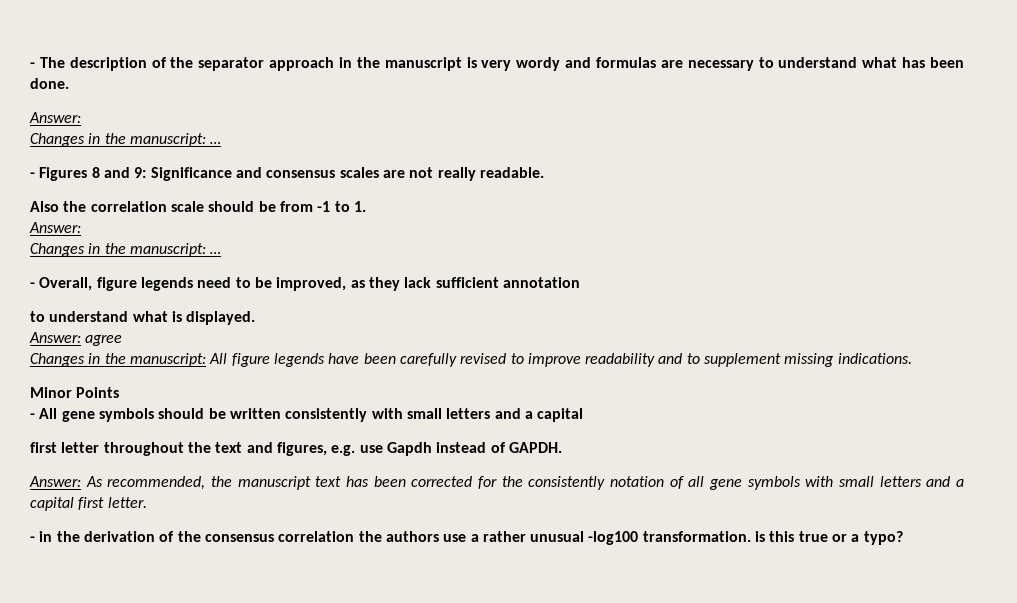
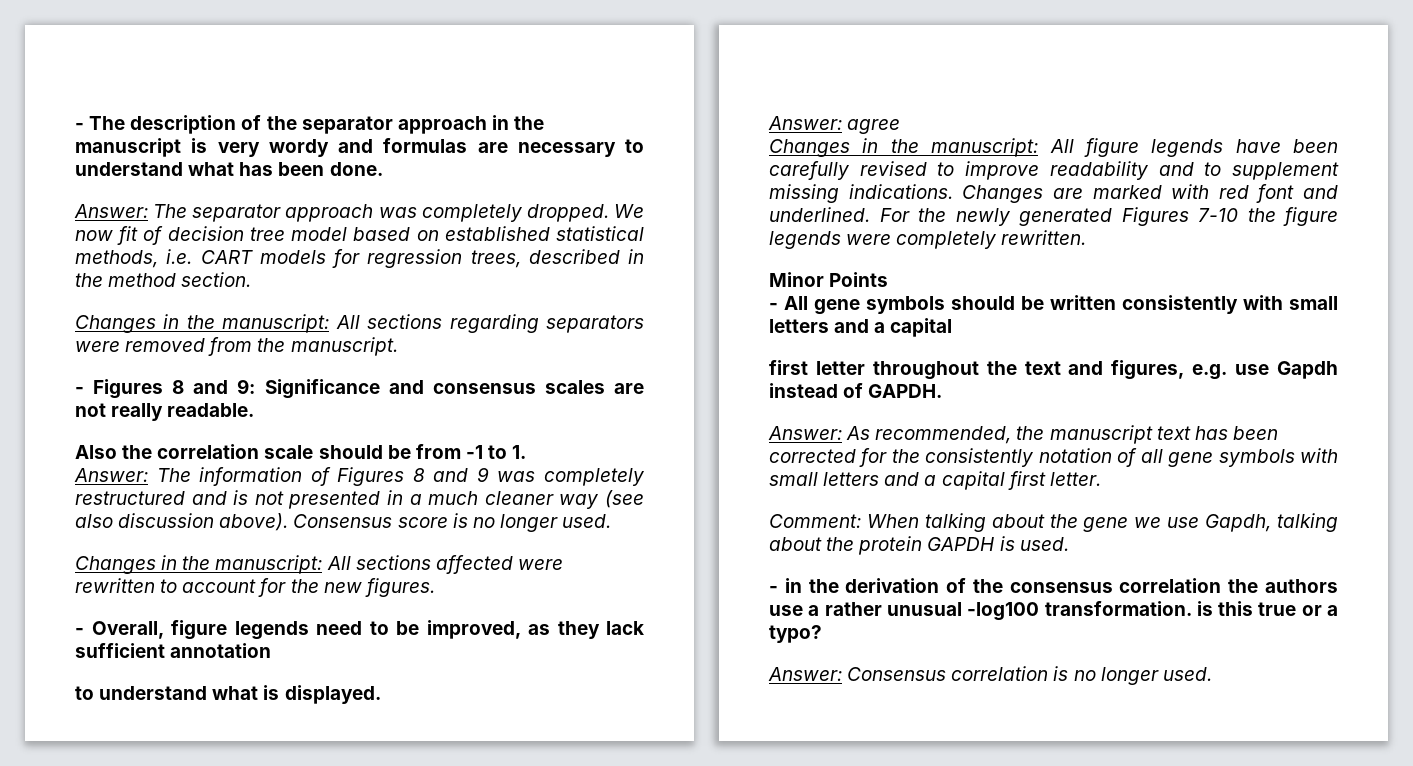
[30,133,222,147] // Changes in the manuscript: … -> [153,204,644,222] [75,226,644,245] [75,249,644,268] [75,272,252,287] [75,314,644,333] [75,337,398,356] The separator approach was completely dropped. We now fit of decision tree model based on established statistical methods, i.e. CART models for regression trees, described in the method section. // Changes in the manuscript: All sections regarding separators were removed from the manuscript.
[30,243,222,257] // Changes in the manuscript: … -> [156,467,645,486] [75,490,645,509] [75,513,612,532] [75,555,563,574] [75,578,435,597] The information of Figures 8 and 9 was completely restructured and is not presented in a much cleaner way (see also discussion above). Consensus score is no longer used. // Changes in the manuscript: All sections affected were rewritten to account for the new figures.
(912, 358) none -> [962,184,1338,203] [769,207,1338,226] [769,230,1087,249] Changes are marked with red font and underlined. For the newly generated Figures 7-10 the figure legends were completely rewritten.
(147, 502) none -> [769,513,1339,532] [769,536,1069,555] // Comment: When talking about the gene we use Gapdh, talking about the protein GAPDH is used.
(903, 538) none -> [768,666,1212,685] // Answer: Consensus correlation is no longer used.

